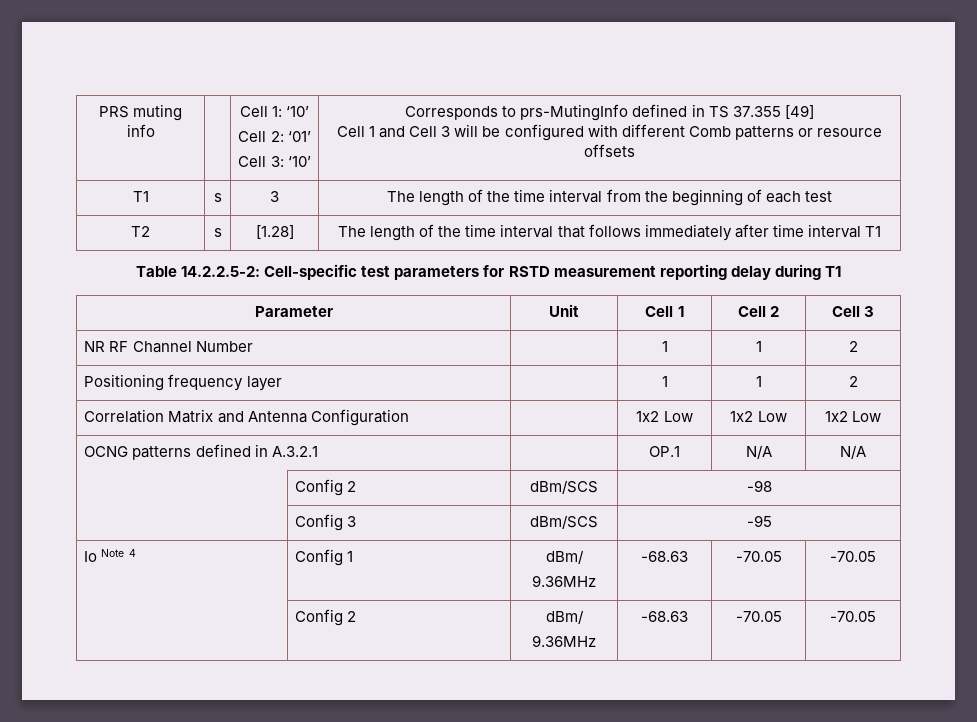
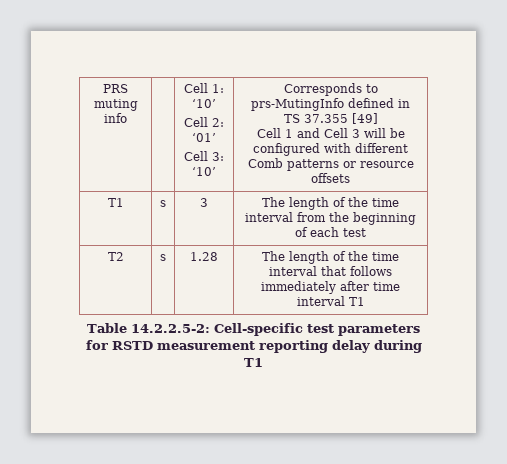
[255,225,294,239] [1.28] -> [190,252,218,261] 1.28
[254,306,333,317] [549,304,579,317] [645,306,684,317] [737,306,780,317] [831,306,875,317] [84,341,253,353] [661,341,668,352] [755,341,762,352] [848,341,858,352] [84,374,282,391] [661,376,668,387] [755,376,762,387] [848,376,858,387] [84,409,409,426] [636,411,693,422] [730,411,787,422] [824,411,882,422] [84,444,318,460] [649,446,680,457] [745,445,772,459] [840,445,866,459] [295,479,357,496] [530,480,598,494] [746,480,772,492] [295,514,357,531] [530,515,598,529] [746,515,772,527] [84,549,136,562] [295,549,354,566] [545,550,584,564] [532,575,596,587] [641,551,688,562] [735,551,782,562] [830,551,876,562] [295,609,357,626] [545,610,584,624] [532,635,596,647] [641,611,688,622] [735,611,782,622] [830,611,876,622] // Parameter | Unit | Cell 1 | Cell 2 | Cell 3 // NR RF Channel Number | | 1 | 1 | 2 // Positioning frequency layer | | 1 | 1 | 2 // Correlation Matrix and Antenna Configuration | | 1x2 Low | 1x2 Low | 1x2 Low // OCNG patterns defined in A.3.2.1 | | OP.1 | N/A | N/A // | Config 2 | dBm/SCS | -98 // | Config 3 | dBm/SCS | -95 // Io Note 4 | Config 1 | dBm/ // 9.36MHz | -68.63 | -70.05 | -70.05 // | Config 2 | dBm/ // 9.36MHz | -68.63 | -70.05 | -70.05 -> (263, 362) none

